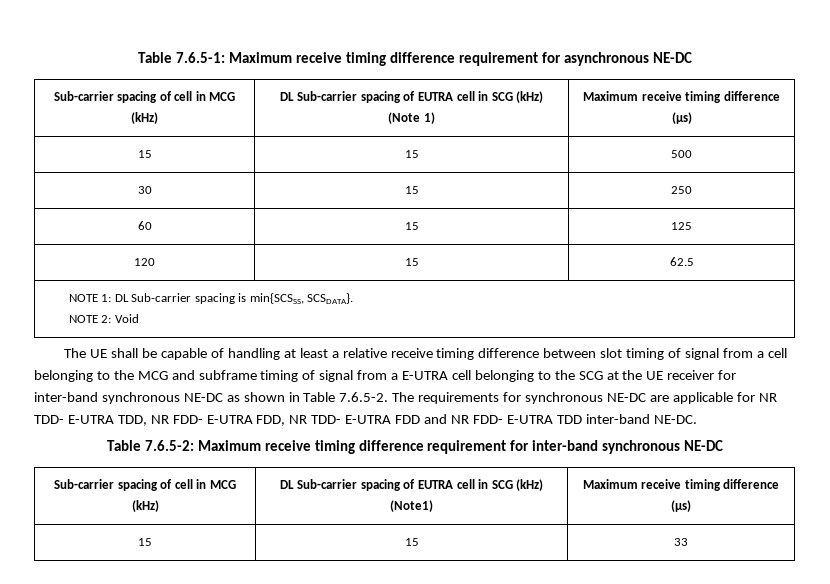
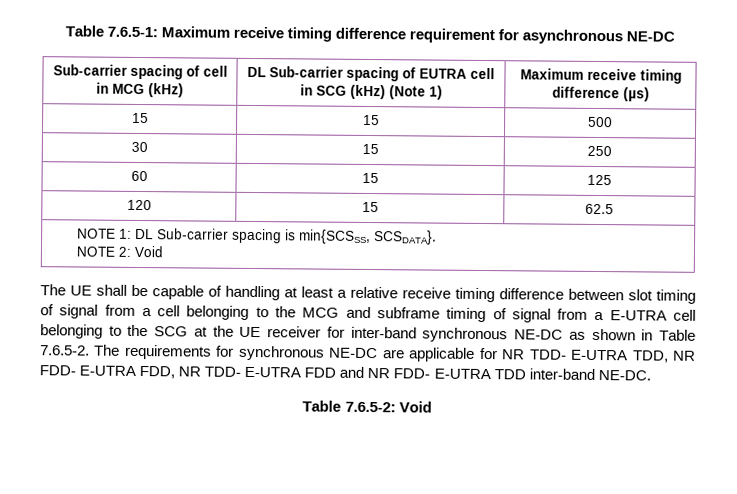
[197,440,724,454] [54,479,236,491] [131,500,159,512] [279,479,544,491] [390,500,433,512] [582,479,780,491] [671,500,691,512] [138,538,152,546] [404,538,419,546] [674,538,688,546] Maximum receive timing difference requirement for inter-band synchronous NE-DC // Sub-carrier spacing of cell in MCG (kHz) | DL Sub-carrier spacing of EUTRA cell in SCG (kHz) (Note1) | Maximum receive timing difference (µs) // 15 | 15 | 33 -> [398,401,432,413] Void

